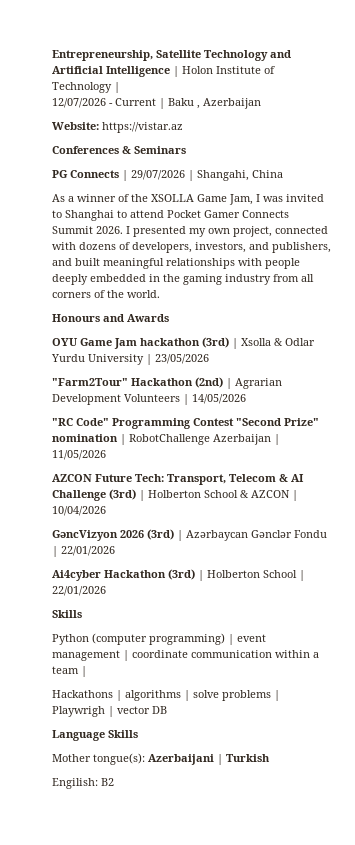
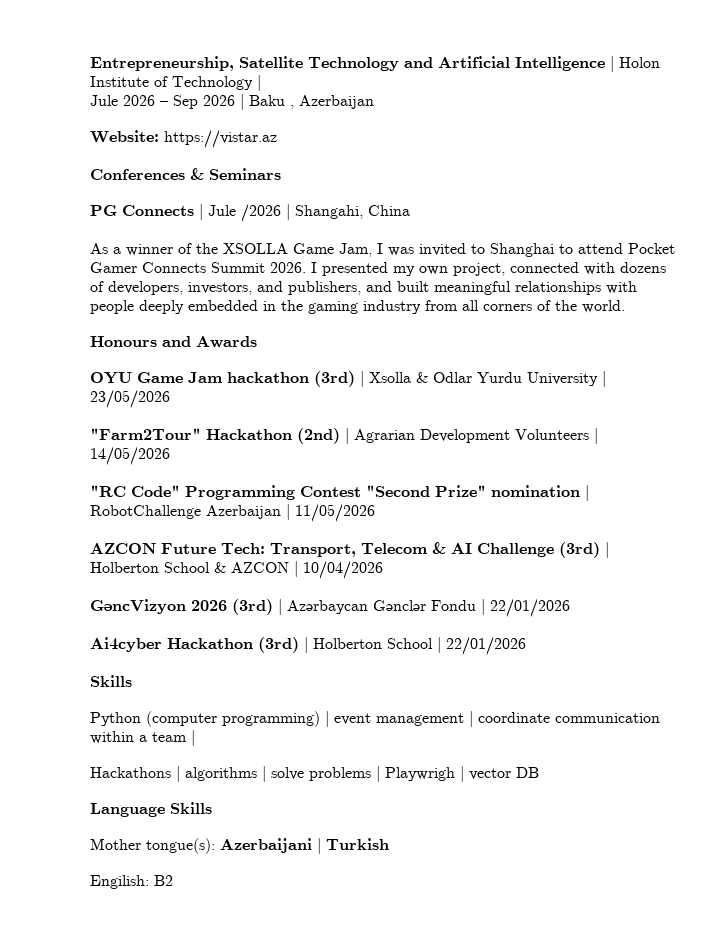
[52,98,157,108] 12/07/2026 - Current -> [89,95,235,109] Jule 2026 – Sep 2026
[131,170,186,180] 29/07/2026 -> [207,204,281,222] Jule /2026

